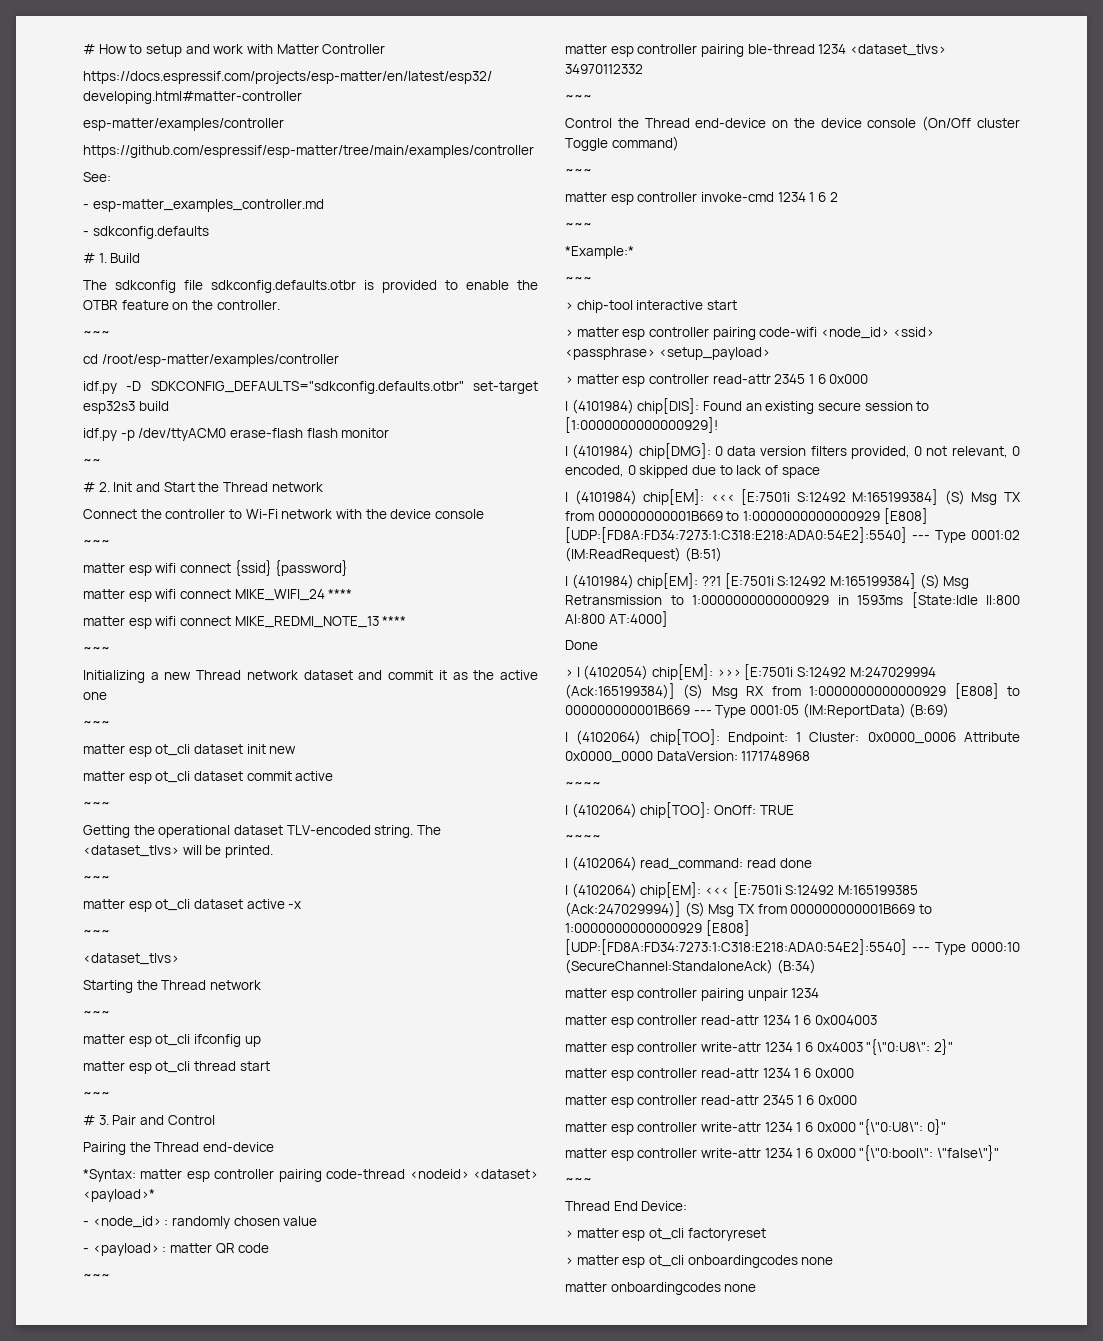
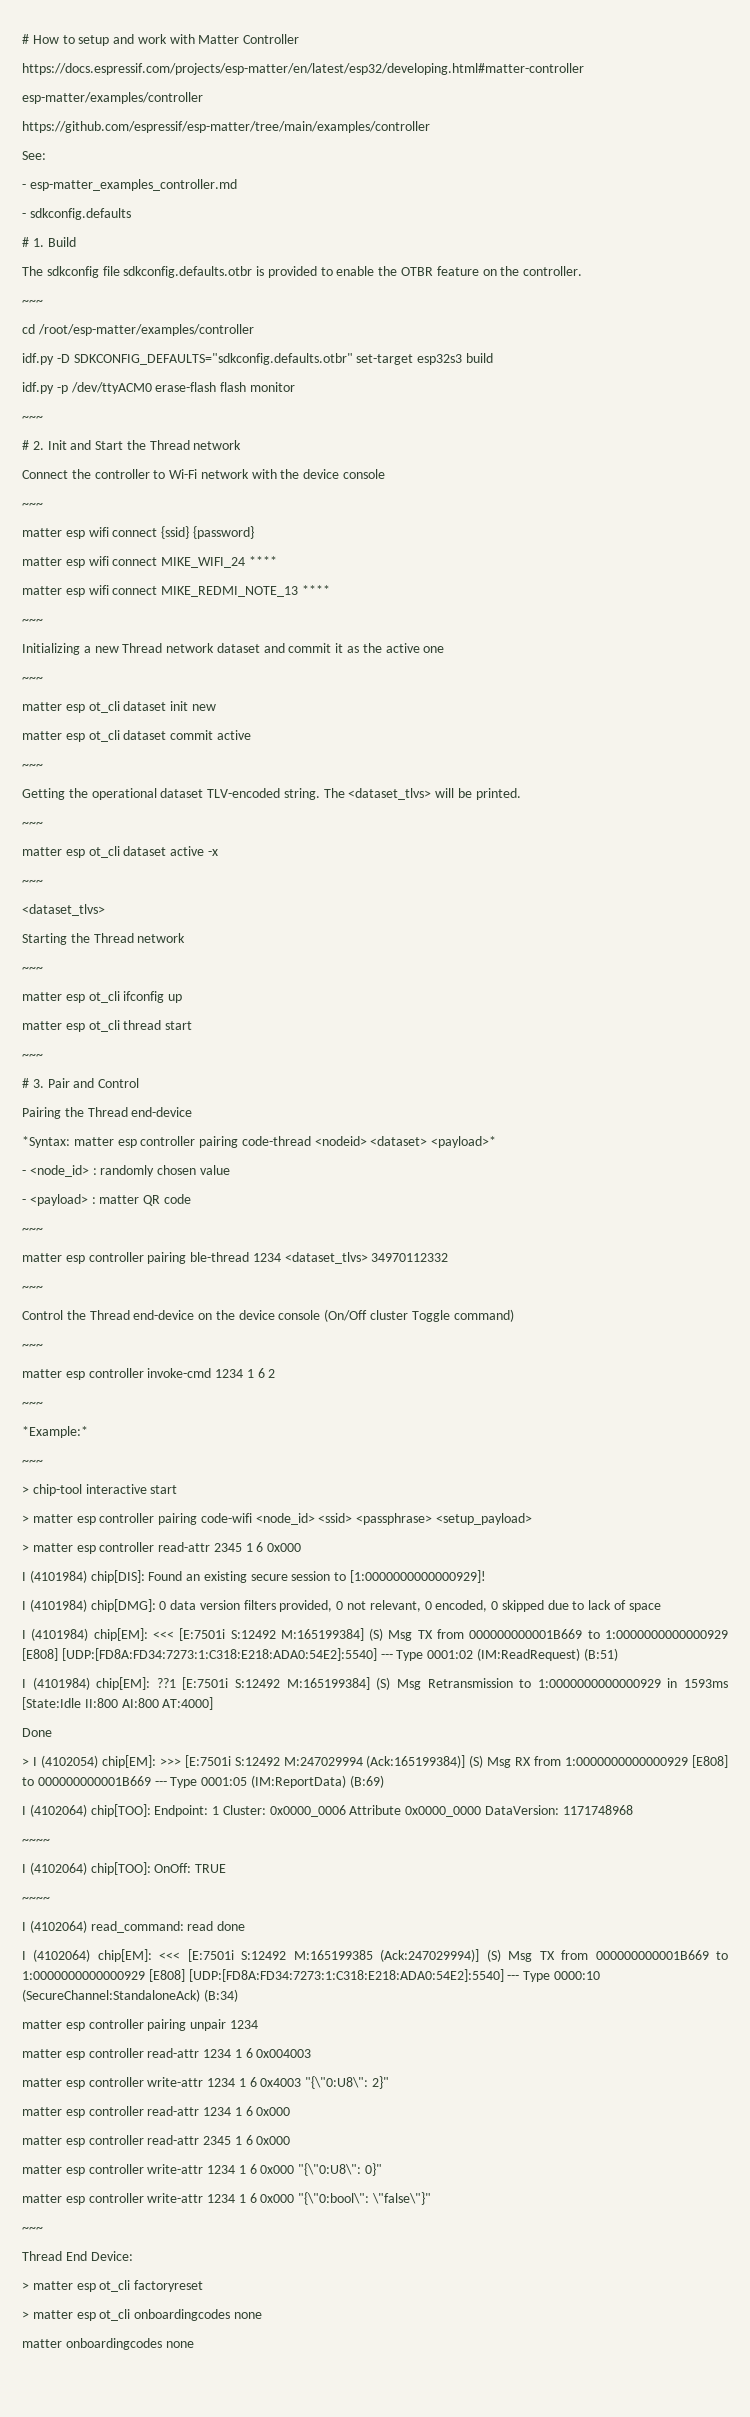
[83,459,101,465] ~~ -> [22,415,43,421] ~~~

